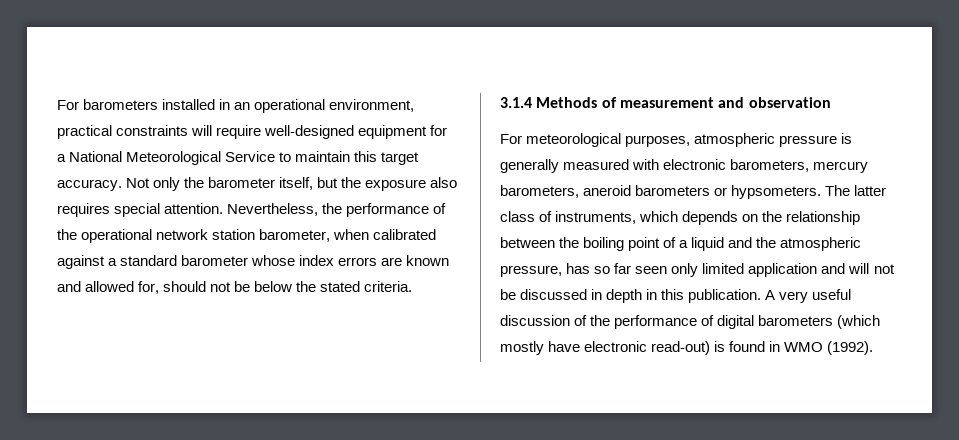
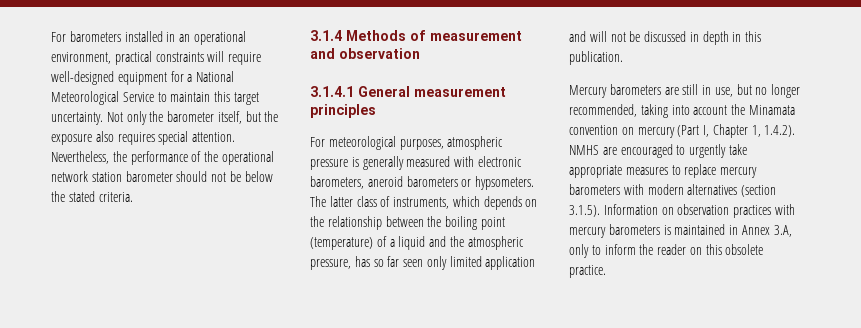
[57,179,122,191] accuracy. -> [51,112,103,125] uncertainty.
[259,229,437,242] [57,255,450,269] [57,281,160,294] barometer, when calibrated against a standard barometer whose index errors are known and allowed for, -> [125,171,173,182] barometer
(831, 102) none -> [310,86,506,97] [310,104,376,118] // 3.1.4.1 General measurement principles
[813,161,869,173] [500,185,579,198] mercury barometers, -> (364, 182) none
(661, 244) none -> [310,237,373,250] (temperature)
[765,289,852,303] [500,315,881,329] [500,341,874,355] A very useful discussion of the performance of digital barometers (which mostly have electronic read-out) is found in WMO (1992). -> [569,84,801,98] [569,104,795,118] [569,124,796,138] [569,144,747,158] [569,164,758,178] [569,184,777,197] [569,204,795,218] [569,224,792,238] [569,244,764,258] [569,265,606,278] // Mercury barometers are still in use, but no longer recommended, taking into account the Minamata convention on mercury (Part I, Chapter 1, 1.4.2). NMHS are encouraged to urgently take appropriate measures to replace mercury barometers with modern alternatives (section 3.1.5). Information on observation practices with mercury barometers is maintained in Annex 3.A, only to inform the reader on this obsolete practice.

